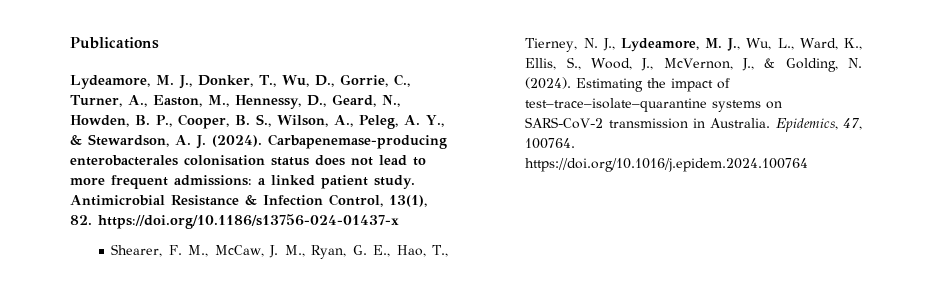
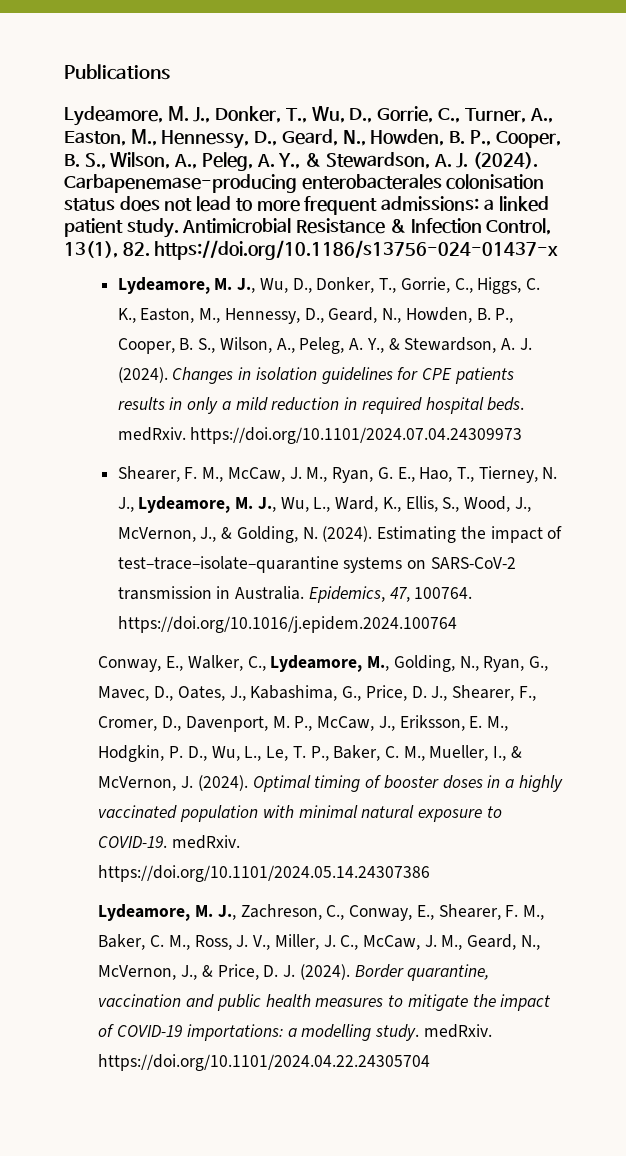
(399, 221) none -> [117,277,540,294] [117,307,514,324] [117,337,532,354] [117,367,514,384] [117,397,525,414] [117,427,523,444] // Lydeamore, M. J., Wu, D., Donker, T., Gorrie, C., Higgs, C. K., Easton, M., Hennessy, D., Geard, N., Howden, B. P., Cooper, B. S., Wilson, A., Peleg, A. Y., & Stewardson, A. J. (2024). Changes in isolation guidelines for CPE patients results in only a mild reduction in required hospital beds. medRxiv. https://doi.org/10.1101/2024.07.04.24309973
(809, 165) none -> [98,655,548,672] [98,685,536,701] [98,715,508,732] [98,745,522,762] [98,775,563,792] [98,805,502,822] [98,835,241,849] [98,865,431,882] [98,904,544,921] [98,934,540,950] [98,964,490,981] [98,994,552,1011] [98,1024,492,1041] [98,1054,431,1071] // Conway, E., Walker, C., Lydeamore, M., Golding, N., Ryan, G., Mavec, D., Oates, J., Kabashima, G., Price, D. J., Shearer, F., Cromer, D., Davenport, M. P., McCaw, J., Eriksson, E. M., Hodgkin, P. D., Wu, L., Le, T. P., Baker, C. M., Mueller, I., & McVernon, J. (2024). Optimal timing of booster doses in a highly vaccinated population with minimal natural exposure to COVID-19. medRxiv. https://doi.org/10.1101/2024.05.14.24307386 // Lydeamore, M. J., Zachreson, C., Conway, E., Shearer, F. M., Baker, C. M., Ross, J. V., Miller, J. C., McCaw, J. M., Geard, N., McVernon, J., & Price, D. J. (2024). Border quarantine, vaccination and public health measures to mitigate the impact of COVID-19 importations: a modelling study. medRxiv. https://doi.org/10.1101/2024.04.22.24305704

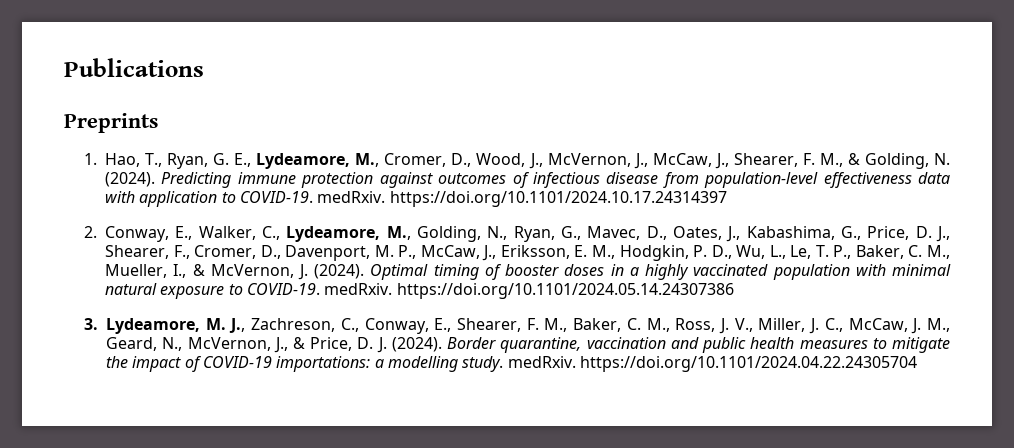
[64,106,554,126] [64,129,561,149] [64,152,538,171] [64,174,545,193] [64,196,549,215] [64,218,552,238] [64,240,559,260] [117,277,540,294] [117,307,514,324] [117,337,532,354] [117,367,514,384] [117,397,525,414] [117,427,523,444] [117,466,558,483] [117,496,531,513] [117,526,563,543] [117,556,516,573] [117,586,473,603] [117,616,457,633] Lydeamore, M. J., Donker, T., Wu, D., Gorrie, C., Turner, A., Easton, M., Hennessy, D., Geard, N., Howden, B. P., Cooper, B. S., Wilson, A., Peleg, A. Y., & Stewardson, A. J. (2024). Carbapenemase-producing enterobacterales colonisation status does not lead to more frequent admissions: a linked patient study. Antimicrobial Resistance & Infection Control, 13(1), 82. https://doi.org/10.1186/s13756-024-01437-x // Lydeamore, M. J., Wu, D., Donker, T., Gorrie, C., Higgs, C. K., Easton, M., Hennessy, D., Geard, N., Howden, B. P., Cooper, B. S., Wilson, A., Peleg, A. Y., & Stewardson, A. J. (2024). Changes in isolation guidelines for CPE patients results in only a mild reduction in required hospital beds. medRxiv. https://doi.org/10.1101/2024.07.04.24309973 // Shearer, F. M., McCaw, J. M., Ryan, G. E., Hao, T., Tierney, N. J., Lydeamore, M. J., Wu, L., Ward, K., Ellis, S., Wood, J., McVernon, J., & Golding, N. (2024). Estimating the impact of test–trace–isolate–quarantine systems on SARS-CoV-2 transmission in Australia. Epidemics, 47, 100764. https://doi.org/10.1016/j.epidem.2024.100764 // -> [64,113,158,133] [84,153,951,169] [105,172,950,188] [105,191,727,207] [84,226,98,238] Preprints // 1. Hao, T., Ryan, G. E., Lydeamore, M., Cromer, D., Wood, J., McVernon, J., McCaw, J., Shearer, F. M., & Golding, N. (2024). Predicting immune protection against outcomes of infectious disease from population-level effectiveness data with application to COVID-19. medRxiv. https://doi.org/10.1101/2024.10.17.24314397 // 2.
(431, 873) none -> [84,318,99,330] 3.

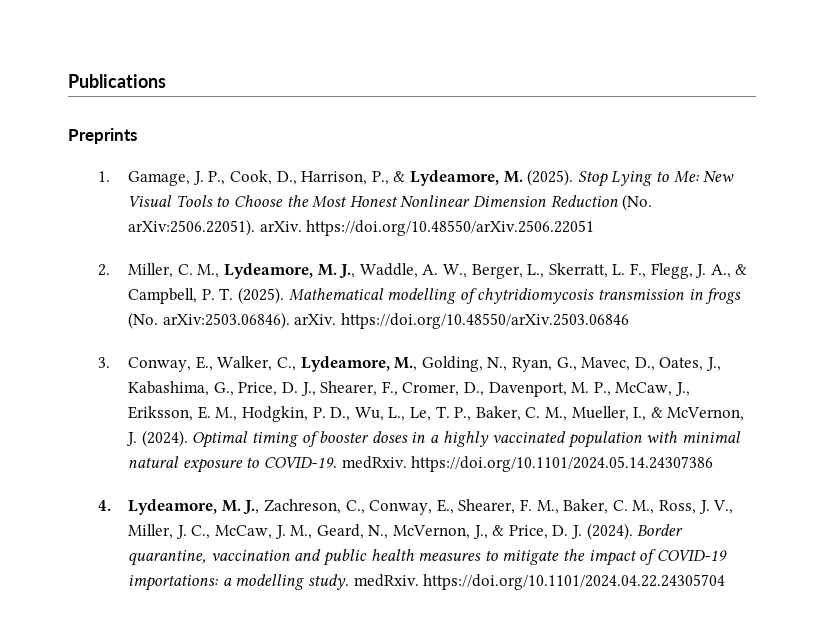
[105,153,951,169] [105,172,950,188] [105,191,727,207] [84,226,98,238] Hao, T., Ryan, G. E., Lydeamore, M., Cromer, D., Wood, J., McVernon, J., McCaw, J., Shearer, F. M., & Golding, N. (2024). Predicting immune protection against outcomes of infectious disease from population-level effectiveness data with application to COVID-19. medRxiv. https://doi.org/10.1101/2024.10.17.24314397 // 2. -> [128,169,735,187] [128,194,653,211] [128,219,595,236] [98,263,748,279] [128,287,742,304] [128,312,630,329] [98,357,111,368] Gamage, J. P., Cook, D., Harrison, P., & Lydeamore, M. (2025). Stop Lying to Me: New Visual Tools to Choose the Most Honest Nonlinear Dimension Reduction (No. arXiv:2506.22051). arXiv. https://doi.org/10.48550/arXiv.2506.22051 // 2. Miller, C. M., Lydeamore, M. J., Waddle, A. W., Berger, L., Skerratt, L. F., Flegg, J. A., & Campbell, P. T. (2025). Mathematical modelling of chytridiomycosis transmission in frogs (No. arXiv:2503.06846). arXiv. https://doi.org/10.48550/arXiv.2503.06846 // 3.
[84,318,99,330] 3. -> [98,500,112,511] 4.

